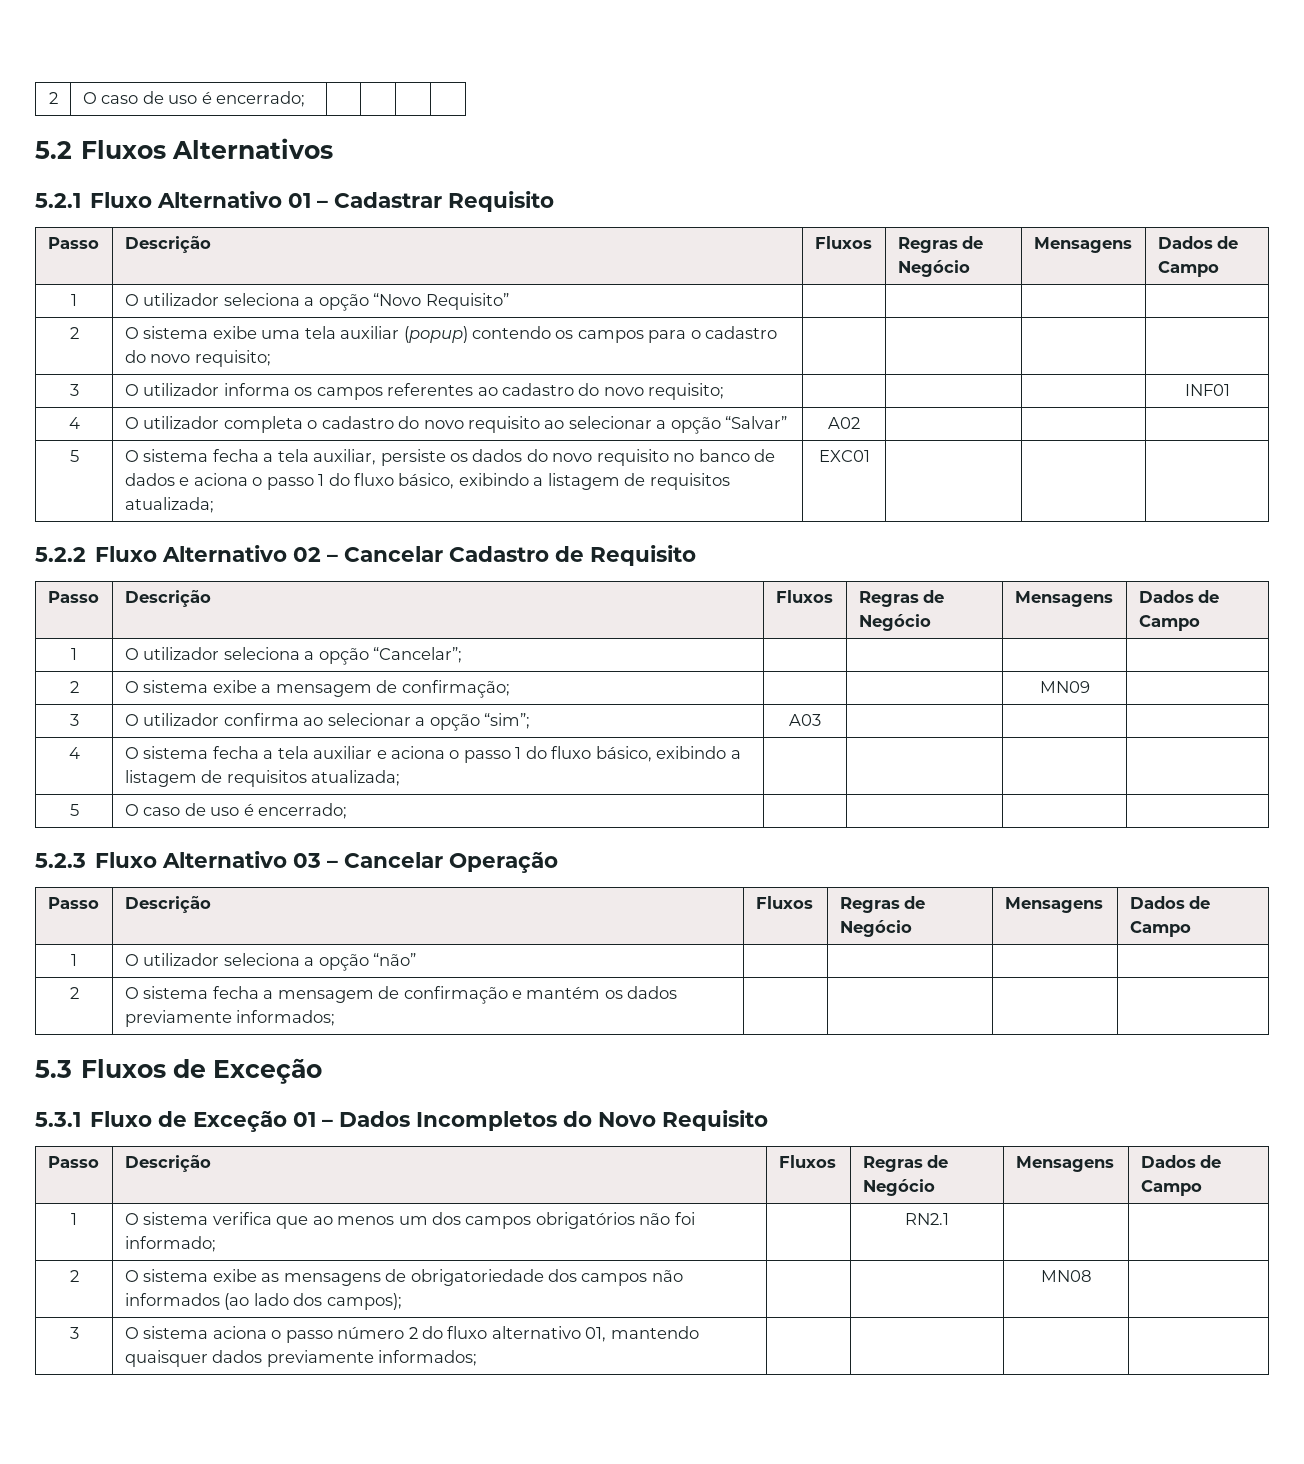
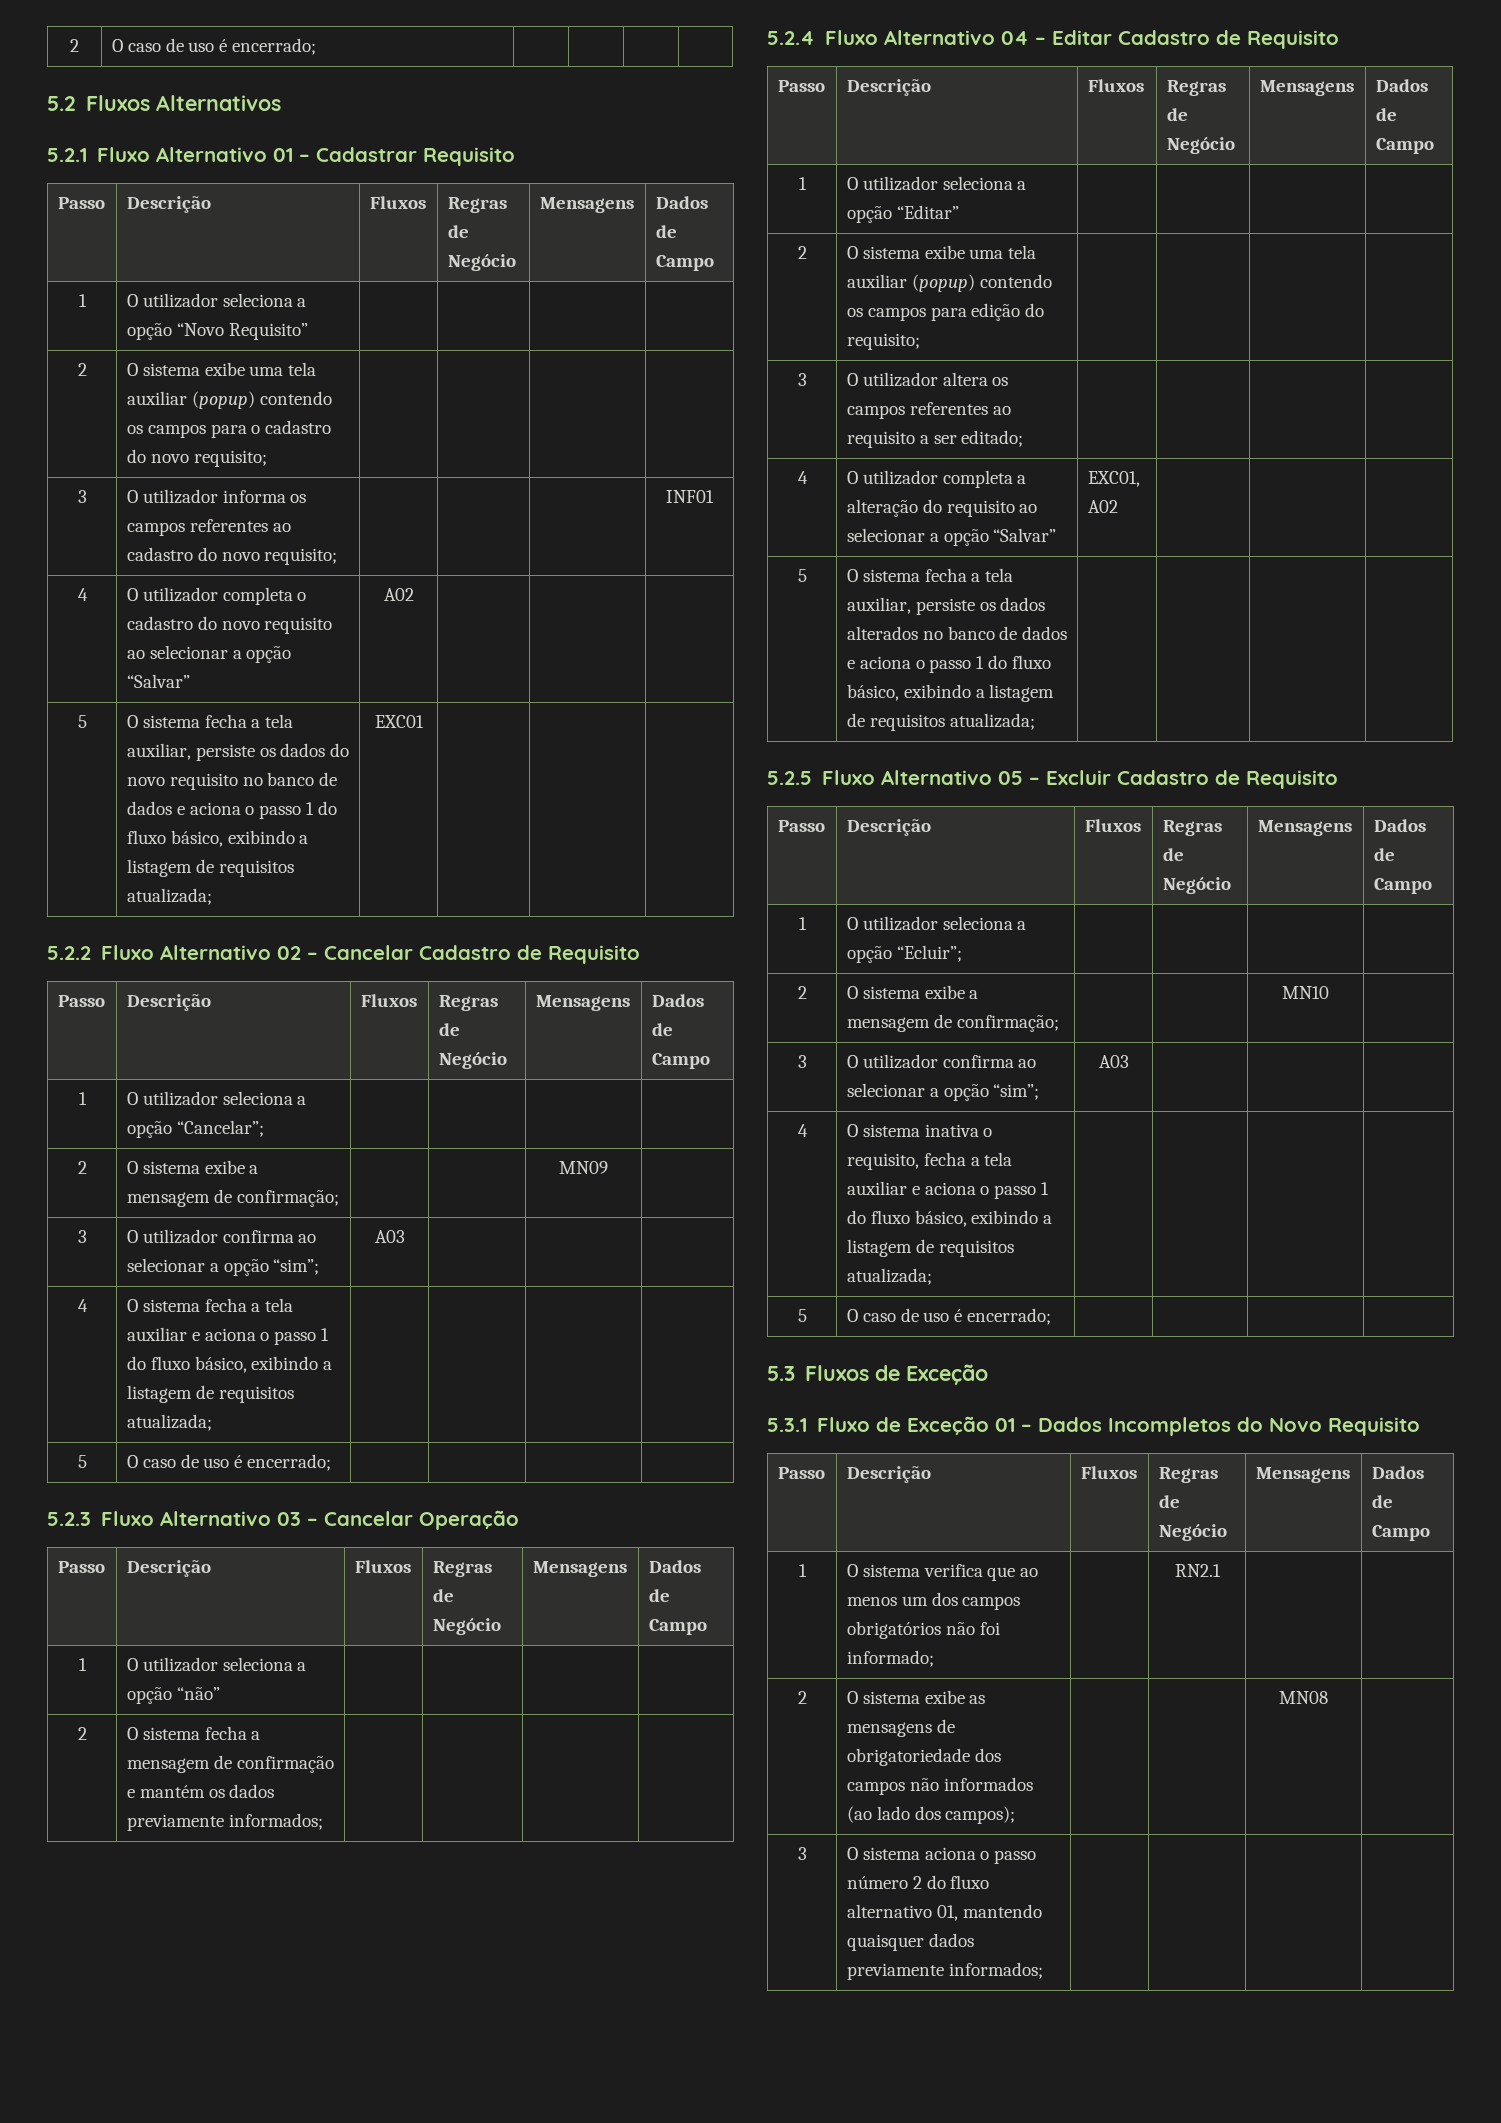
(336, 1018) none -> [767,30,1340,49] [777,80,825,92] [846,79,931,96] [1087,79,1144,92] [1166,80,1226,96] [1166,108,1188,121] [1166,137,1235,154] [1259,80,1354,96] [1375,79,1428,92] [1375,108,1397,121] [1375,138,1434,154] [798,177,807,190] [846,176,1027,191] [846,205,959,223] [797,246,807,259] [846,245,1037,259] [846,274,1052,292] [846,303,1045,321] [846,333,920,350] [797,373,807,386] [846,372,1009,387] [846,402,1011,419] [846,430,1024,448] [797,471,808,484] [846,470,1027,488] [846,499,1038,517] [846,528,1057,546] [1087,471,1140,487] [1087,500,1118,513] [797,569,807,582] [846,568,1014,582] [846,597,1046,615] [846,626,1068,640] [846,655,1052,673] [846,684,1055,702] [846,713,1035,731] [767,770,1339,789] [777,820,825,832] [846,819,931,836] [1084,819,1141,832] [1162,820,1222,836] [1162,848,1184,861] [1162,877,1231,894] [1257,820,1352,836] [1373,819,1426,832] [1373,848,1395,861] [1373,878,1432,894] [798,917,807,930] [846,916,1027,931] [846,945,962,963] [797,986,807,999] [846,985,979,999] [846,1014,1059,1032] [1282,986,1329,999] [797,1055,807,1068] [846,1054,1037,1069] [846,1083,1040,1101] [1098,1055,1129,1068] [797,1124,808,1137] [846,1124,993,1137] [846,1152,1013,1170] [846,1181,1050,1199] [846,1210,1053,1227] [846,1239,1014,1257] [846,1268,932,1285] [797,1309,807,1322] [846,1308,1052,1325] // 5.2.4 Fluxo Alternativo 04 – Editar Cadastro de Requisito // Passo | Descrição | Fluxos | Regras de Negócio | Mensagens | Dados de Campo // 1 | O utilizador seleciona a opção “Editar” | | | | // 2 | O sistema exibe uma tela auxiliar (popup) contendo os campos para edição do requisito; | | | | // 3 | O utilizador altera os campos referentes ao requisito a ser editado; | | | | // 4 | O utilizador completa a alteração do requisito ao selecionar a opção “Salvar” | EXC01, A02 | | | // 5 | O sistema fecha a tela auxiliar, persiste os dados alterados no banco de dados e aciona o passo 1 do fluxo básico, exibindo a listagem de requisitos atualizada; | | | | // 5.2.5 Fluxo Alternativo 05 – Excluir Cadastro de Requisito // Passo | Descrição | Fluxos | Regras de Negócio | Mensagens | Dados de Campo // 1 | O utilizador seleciona a opção “Ecluir”; | | | | // 2 | O sistema exibe a mensagem de confirmação; | | | MN10 | // 3 | O utilizador confirma ao selecionar a opção “sim”; | A03 | | | // 4 | O sistema inativa o requisito, fecha a tela auxiliar e aciona o passo 1 do fluxo básico, exibindo a listagem de requisitos atualizada; | | | | // 5 | O caso de uso é encerrado; | | | |

